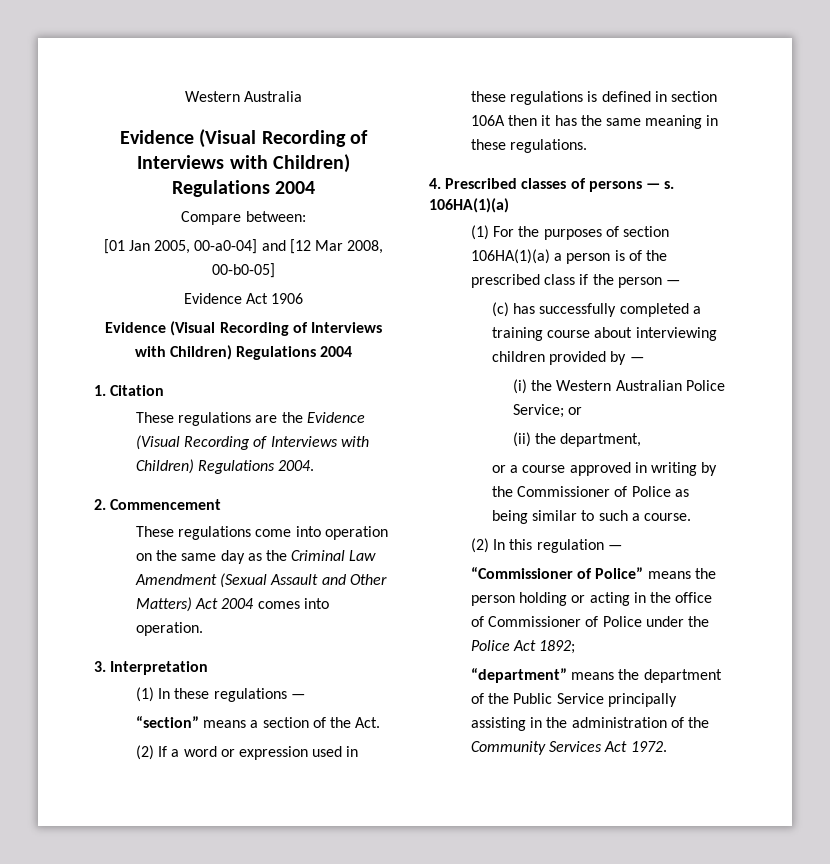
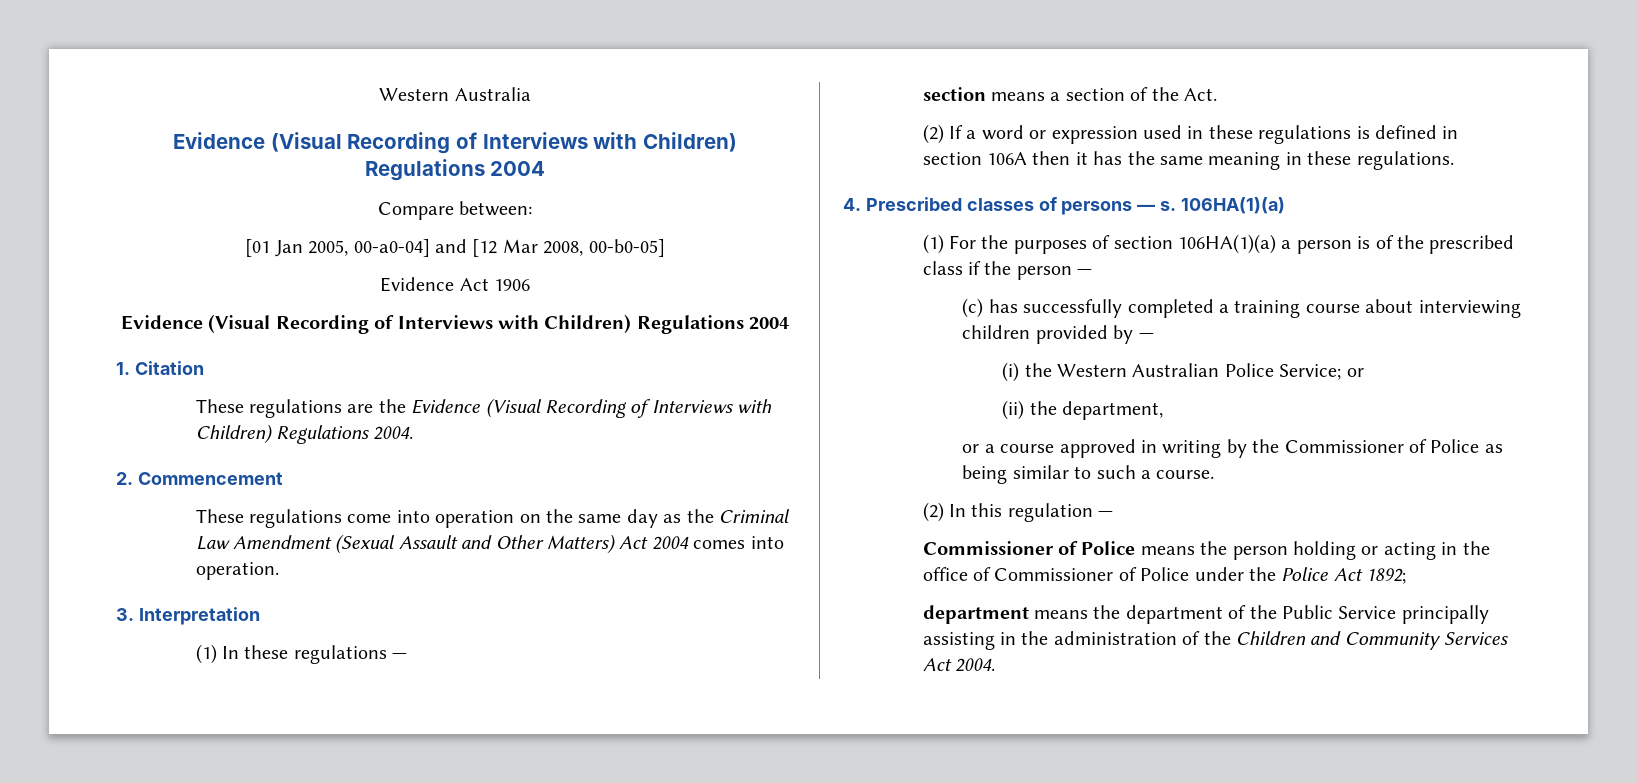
[136,716,200,728] “section” -> [922,87,986,101] section
[471,567,644,579] “Commissioner of Police” -> [922,541,1136,555] Commissioner of Police
[471,668,568,683] “department” -> [922,605,1029,624] department
(709, 722) none -> [1235,631,1342,645] Children and
[630,741,667,752] 1972. -> [954,658,995,672] 2004.

